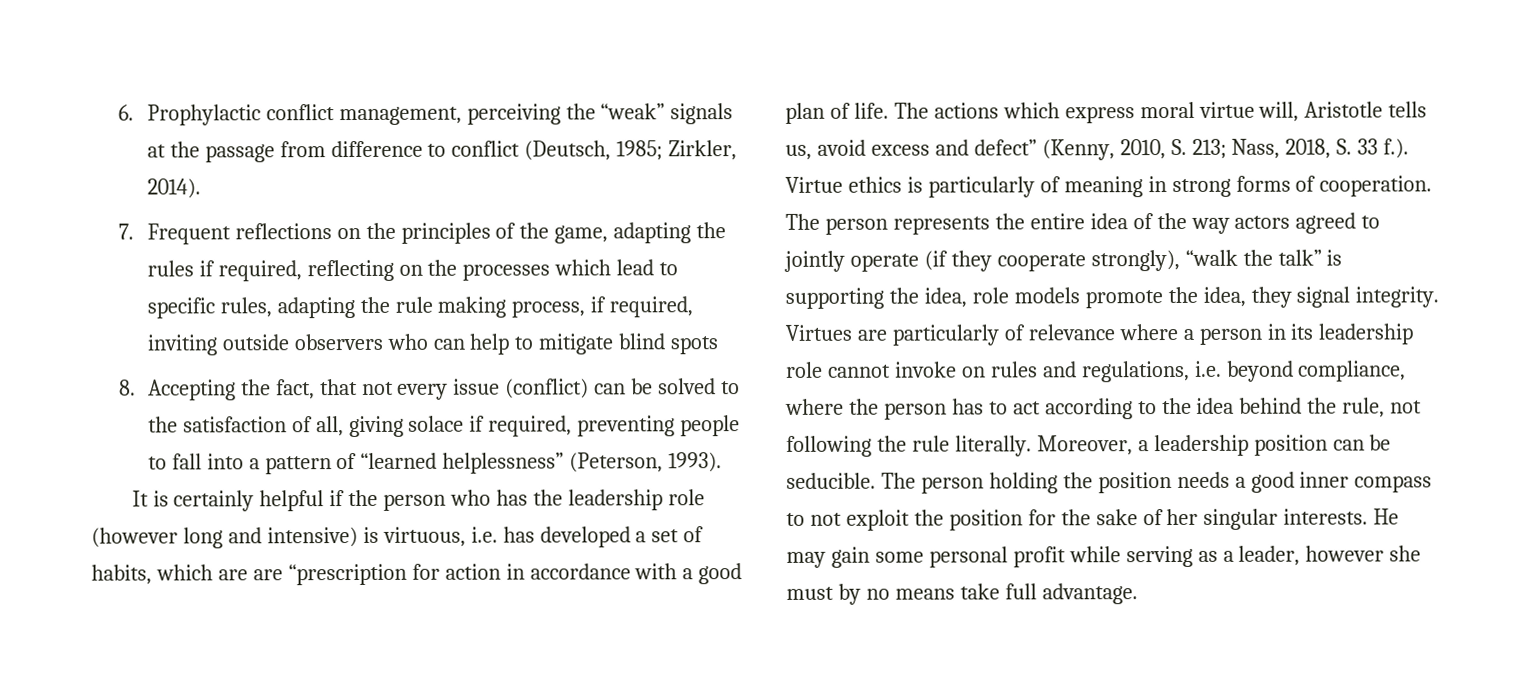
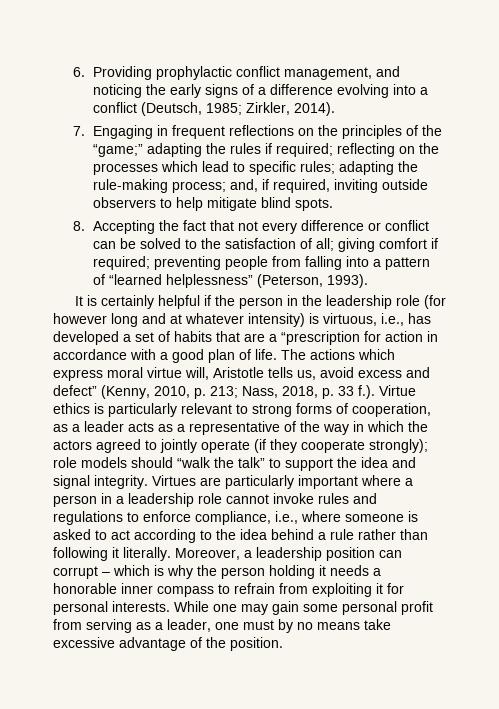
[146,103,734,126] [146,140,447,163] Prophylactic conflict management, perceiving the “weak” signals at the passage from difference to -> [93,66,401,80] [93,84,429,98] Providing prophylactic conflict management, and noticing the early signs of a difference evolving into a
[146,223,231,245] Frequent -> [93,125,226,139] Engaging in frequent
[554,225,609,244] game, -> [93,144,144,157] “game;”
[217,260,302,282] required, -> [276,143,334,157] required;
[219,296,586,319] rules, adapting the rule making process, -> [300,161,419,175] [93,179,259,193] rules; adapting the rule-making process; and,
[386,333,535,355] who can help to -> [160,197,204,211] to help
[670,336,720,355] spots -> [295,198,334,211] spots.
[275,379,315,400] fact, -> [183,220,207,231] fact
[453,378,590,399] issue (conflict) -> [301,220,430,231] difference or conflict
[315,415,741,438] [147,453,202,470] all, giving solace if required, preventing people to fall -> [316,238,439,252] [93,256,343,270] all; giving comfort if required; preventing people from falling
[450,489,529,506] who has -> [286,295,298,306] in
[91,527,358,549] (however long and intensive) -> [423,295,446,309] [53,313,305,327] (for however long and at whatever intensity)
[470,526,498,543] i.e. -> [381,313,404,326] i.e.,
[91,564,283,585] habits, which are are -> [174,331,277,342] habits that are a
[1170,138,1187,156] S. -> [194,388,206,399] p.
[1336,138,1353,155] S. -> [322,388,334,399] p.
[1039,175,1433,198] [785,212,1230,235] of meaning in strong forms of cooperation. The person represents the entire idea of the way -> [181,403,431,417] [53,421,428,435] relevant to strong forms of cooperation, as a leader acts as a representative of the way in which the
[1090,249,1343,272] [785,286,1292,309] strongly), “walk the talk” is supporting the idea, role models promote the idea, they -> [369,439,428,453] [53,457,416,471] strongly); role models should “walk the talk” to support the idea and
[1003,324,1115,341] of relevance -> [298,475,358,489] important
[1290,323,1314,340] its -> [116,496,124,504] a
[961,366,986,378] on -> (314, 498) none
[1081,360,1407,383] [785,398,984,420] regulations, i.e. beyond compliance, where the person has -> [53,511,418,525] [53,529,91,540] regulations to enforce compliance, i.e., where someone is asked
[1307,397,1423,418] [786,435,950,457] the rule, not following the rule -> [318,529,428,540] [53,547,119,561] a rule rather than following it
[1369,434,1392,451] [786,472,1172,494] be seducible. The person holding the position -> [53,565,326,579] corrupt – which is why the person holding it
[1250,471,1295,493] good -> [53,583,117,594] honorable
[809,508,1400,531] not exploit the position for the sake of her singular interests. He -> [234,583,404,597] [53,601,237,615] refrain from exploiting it for personal interests. While one
[1068,546,1121,563] while -> [53,619,82,630] from
[1305,545,1422,562] however she -> [215,622,239,630] one
[1004,583,1138,605] full advantage. -> [53,637,283,651] excessive advantage of the position.

